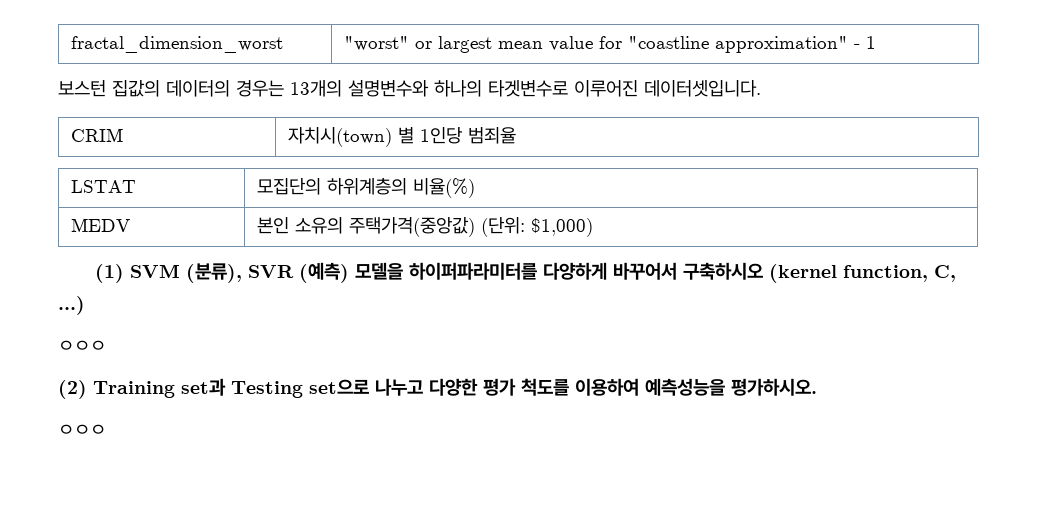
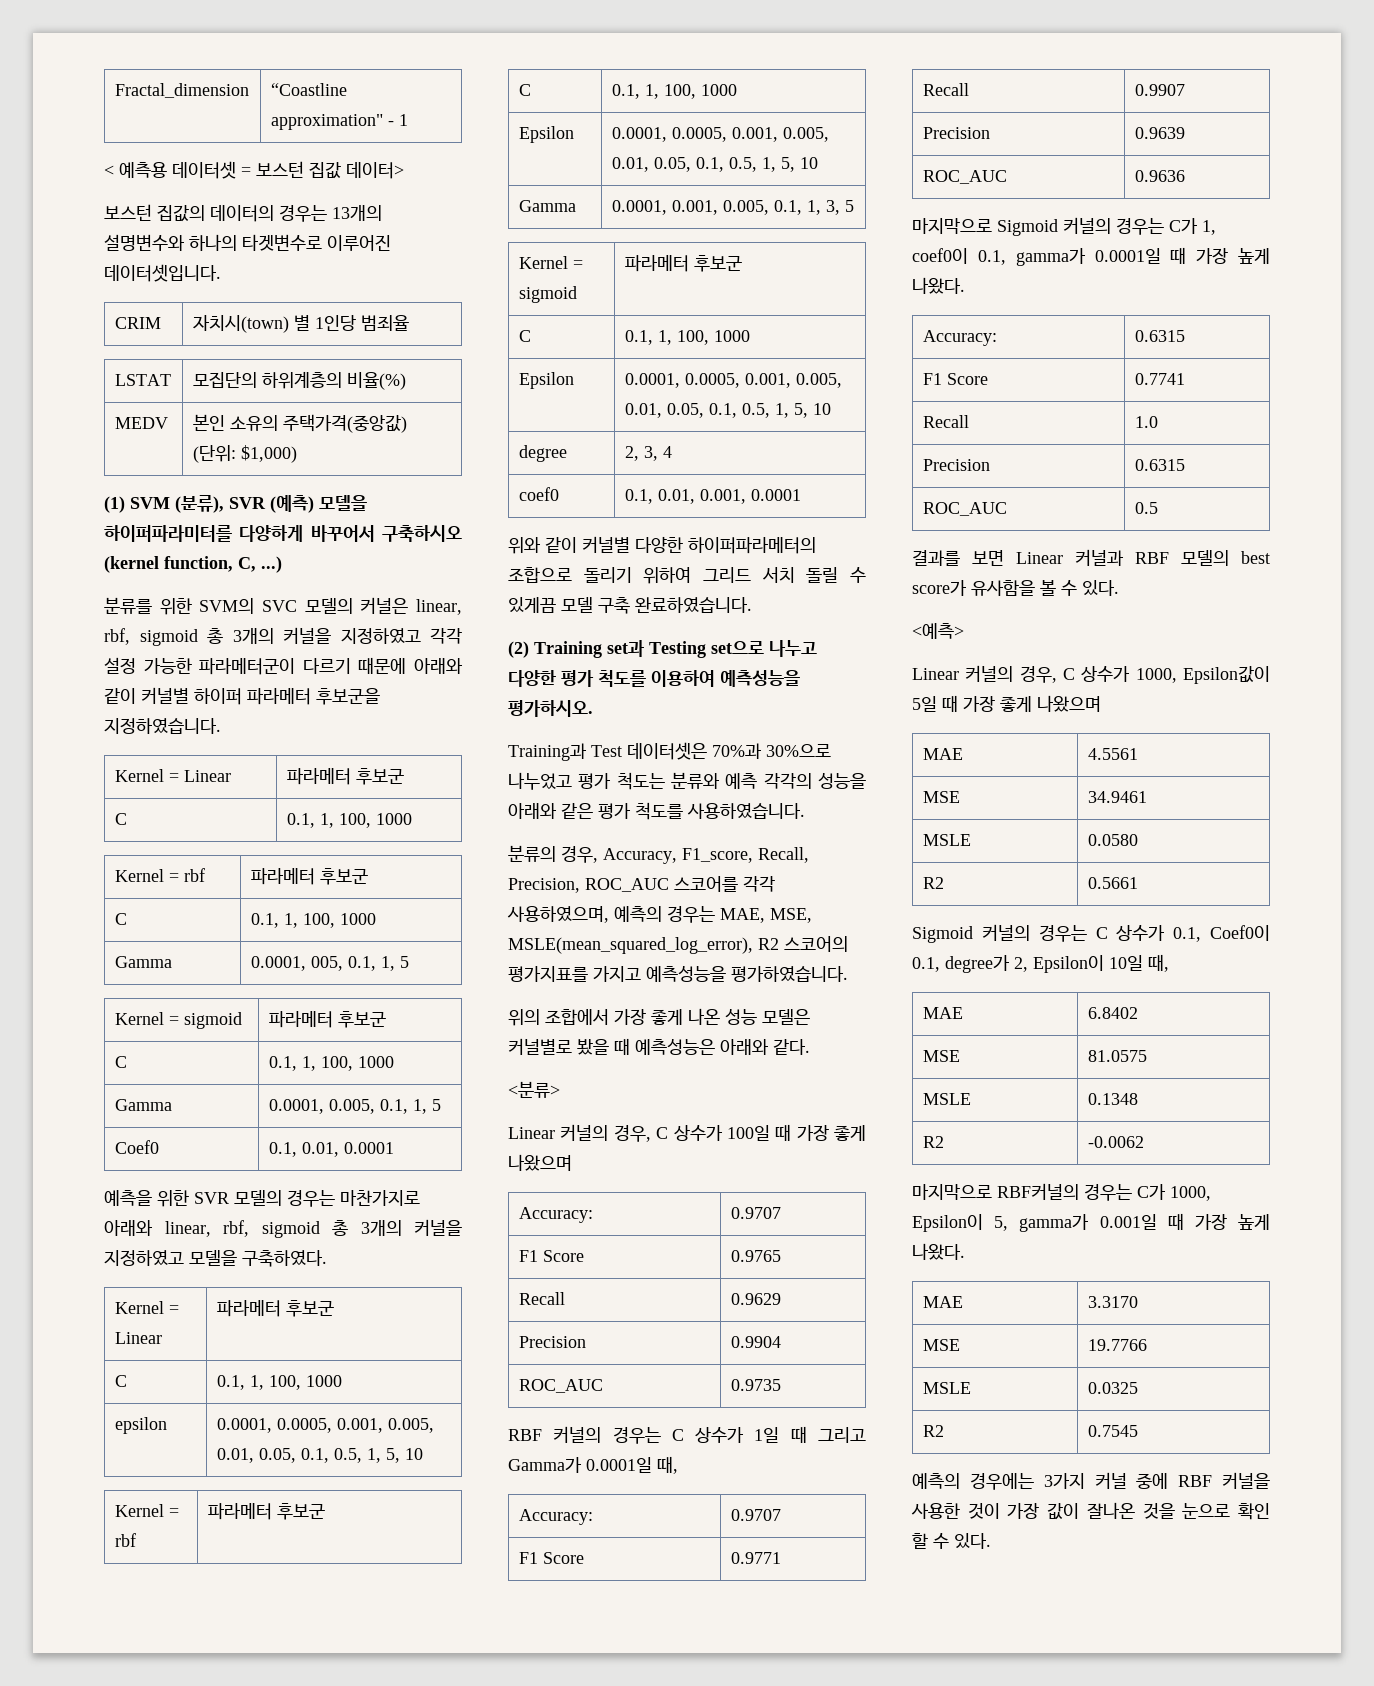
[71,36,284,53] [344,36,877,53] fractal_dimension_worst | "worst" or largest mean value for "coastline approximation" - 1 -> [114,83,249,98] [270,83,347,96] [270,114,408,130] [104,161,404,179] Fractal_dimension | “Coastline approximation" - 1 // < 예측용 데이터셋 = 보스턴 집값 데이터>
[58,340,106,352] ㅇㅇㅇ -> [104,597,462,615] [104,627,462,646] [104,657,463,675] [104,687,380,705] [104,718,221,734] [114,769,231,782] [286,768,404,785] [114,813,127,825] [286,813,412,828] [114,868,205,882] [250,868,368,885] [114,913,127,925] [250,913,376,928] [114,956,172,968] [250,956,409,971] [114,1012,242,1029] [268,1011,386,1028] [114,1056,127,1068] [268,1056,394,1071] [114,1099,172,1111] [268,1099,441,1114] [114,1140,159,1154] [268,1142,394,1157] [104,1190,420,1207] [104,1219,462,1238] [104,1250,327,1267] [114,1301,179,1314] [114,1332,162,1344] [216,1300,334,1317] [114,1375,127,1387] [216,1375,342,1390] [114,1417,167,1434] [216,1418,434,1433] [216,1448,423,1463] [114,1504,179,1517] [114,1533,136,1547] [207,1503,325,1520] [518,84,531,96] [611,84,737,99] [518,126,574,143] [611,127,829,142] [611,157,818,172] [518,200,576,212] [611,200,854,215] [518,256,583,269] [518,286,577,303] [624,255,742,272] [518,330,531,342] [624,330,750,345] [518,372,574,389] [624,373,842,388] [624,403,831,418] [518,445,567,462] [624,446,672,461] [518,487,559,501] [624,489,801,504] [508,536,816,554] [508,567,866,584] [508,597,752,614] 분류를 위한 SVM의 SVC 모델의 커널은 linear, rbf, sigmoid 총 3개의 커널을 지정하였고 각각 설정 가능한 파라메터군이 다르기 때문에 아래와 같이 커널별 하이퍼 파라메터 후보군을 지정하였습니다. // Kernel = Linear | 파라메터 후보군 // C | 0.1, 1, 100, 1000 // Kernel = rbf | 파라메터 후보군 // C | 0.1, 1, 100, 1000 // Gamma | 0.0001, 005, 0.1, 1, 5 // Kernel = sigmoid | 파라메터 후보군 // C | 0.1, 1, 100, 1000 // Gamma | 0.0001, 0.005, 0.1, 1, 5 // Coef0 | 0.1, 0.01, 0.0001 // 예측을 위한 SVR 모델의 경우는 마찬가지로 아래와 linear, rbf, sigmoid 총 3개의 커널을 지정하였고 모델을 구축하였다. // Kernel = Linear | 파라메터 후보군 // C | 0.1, 1, 100, 1000 // epsilon | 0.0001, 0.0005, 0.001, 0.005, 0.01, 0.05, 0.1, 0.5, 1, 5, 10 // Kernel = rbf | 파라메터 후보군 // C | 0.1, 1, 100, 1000 // Epsilon | 0.0001, 0.0005, 0.001, 0.005, 0.01, 0.05, 0.1, 0.5, 1, 5, 10 // Gamma | 0.0001, 0.001, 0.005, 0.1, 1, 3, 5 // Kernel = sigmoid | 파라메터 후보군 // C | 0.1, 1, 100, 1000 // Epsilon | 0.0001, 0.0005, 0.001, 0.005, 0.01, 0.05, 0.1, 0.5, 1, 5, 10 // degree | 2, 3, 4 // coef0 | 0.1, 0.01, 0.001, 0.0001 // 위와 같이 커널별 다양한 하이퍼파라메터의 조합으로 돌리기 위하여 그리드 서치 돌릴 수 있게끔 모델 구축 완료하였습니다.
[58,424,106,436] ㅇㅇㅇ -> [508,742,831,761] [508,772,866,790] [508,802,805,820] [508,845,809,864] [508,876,775,893] [507,906,812,923] [508,936,848,954] [508,966,848,982] [508,1008,810,1026] [508,1038,810,1055] [508,1081,560,1098] [508,1124,866,1142] [508,1154,572,1171] [518,1207,593,1223] [730,1207,781,1219] [518,1250,584,1262] [730,1250,781,1262] [518,1292,565,1305] [730,1293,781,1305] [518,1336,586,1348] [730,1336,781,1348] [518,1379,603,1393] [730,1379,781,1391] [508,1426,866,1444] [508,1456,678,1474] [518,1509,593,1525] [730,1509,781,1521] [518,1552,584,1564] [730,1552,781,1564] [922,83,969,96] [1134,84,1185,96] [922,127,990,139] [1134,127,1185,139] [922,170,1007,184] [1134,170,1185,182] [912,217,1216,236] [912,247,1270,266] [912,277,965,294] [922,330,997,346] [1134,330,1185,342] [922,373,988,385] [1134,373,1185,385] [922,415,969,428] [1134,416,1158,428] [922,459,990,471] [1134,459,1185,471] [922,502,1007,516] [1134,502,1158,514] [912,549,1270,566] [912,580,1119,596] [912,623,964,639] [912,665,1270,684] [912,695,1101,712] [922,748,963,760] [1087,748,1138,760] [922,791,960,803] [1087,791,1147,803] [922,834,971,846] [1087,834,1138,846] [922,877,944,889] [1087,877,1138,889] [912,924,1270,943] [912,954,1169,973] [922,1007,963,1019] [1087,1007,1138,1019] [922,1050,960,1062] [1087,1050,1147,1062] [922,1093,971,1105] [1087,1093,1138,1105] [922,1136,944,1148] [1087,1136,1144,1148] [912,1183,1211,1201] [912,1213,1270,1232] [912,1243,965,1260] [922,1296,963,1308] [1087,1296,1138,1308] [922,1339,960,1351] [1087,1339,1147,1351] [922,1382,971,1394] [1087,1382,1138,1394] [922,1425,944,1437] [1087,1425,1138,1437] [912,1472,1270,1490] [911,1502,1270,1520] [912,1533,991,1549] Training과 Test 데이터셋은 70%과 30%으로 나누었고 평가 척도는 분류와 예측 각각의 성능을 아래와 같은 평가 척도를 사용하였습니다. // 분류의 경우, Accuracy, F1_score, Recall, Precision, ROC_AUC 스코어를 각각 사용하였으며, 예측의 경우는 MAE, MSE, MSLE(mean_squared_log_error), R2 스코어의 평가지표를 가지고 예측성능을 평가하였습니다. // 위의 조합에서 가장 좋게 나온 성능 모델은 커널별로 봤을 때 예측성능은 아래와 같다. // <분류> // Linear 커널의 경우, C 상수가 100일 때 가장 좋게 나왔으며 // Accuracy: | 0.9707 // F1 Score | 0.9765 // Recall | 0.9629 // Precision | 0.9904 // ROC_AUC | 0.9735 // RBF 커널의 경우는 C 상수가 1일 때 그리고 Gamma가 0.0001일 때, // Accuracy: | 0.9707 // F1 Score | 0.9771 // Recall | 0.9907 // Precision | 0.9639 // ROC_AUC | 0.9636 // 마지막으로 Sigmoid 커널의 경우는 C가 1, coef0이 0.1, gamma가 0.0001일 때 가장 높게 나왔다. // Accuracy: | 0.6315 // F1 Score | 0.7741 // Recall | 1.0 // Precision | 0.6315 // ROC_AUC | 0.5 // 결과를 보면 Linear 커널과 RBF 모델의 best score가 유사함을 볼 수 있다. // <예측> // Linear 커널의 경우, C 상수가 1000, Epsilon값이 5일 때 가장 좋게 나왔으며 // MAE | 4.5561 // MSE | 34.9461 // MSLE | 0.0580 // R2 | 0.5661 // Sigmoid 커널의 경우는 C 상수가 0.1, Coef0이 0.1, degree가 2, Epsilon이 10일 때, // MAE | 6.8402 // MSE | 81.0575 // MSLE | 0.1348 // R2 | -0.0062 // 마지막으로 RBF커널의 경우는 C가 1000, Epsilon이 5, gamma가 0.001일 때 가장 높게 나왔다. // MAE | 3.3170 // MSE | 19.7766 // MSLE | 0.0325 // R2 | 0.7545 // 예측의 경우에는 3가지 커널 중에 RBF 커널을 사용한 것이 가장 값이 잘나온 것을 눈으로 확인 할 수 있다.

